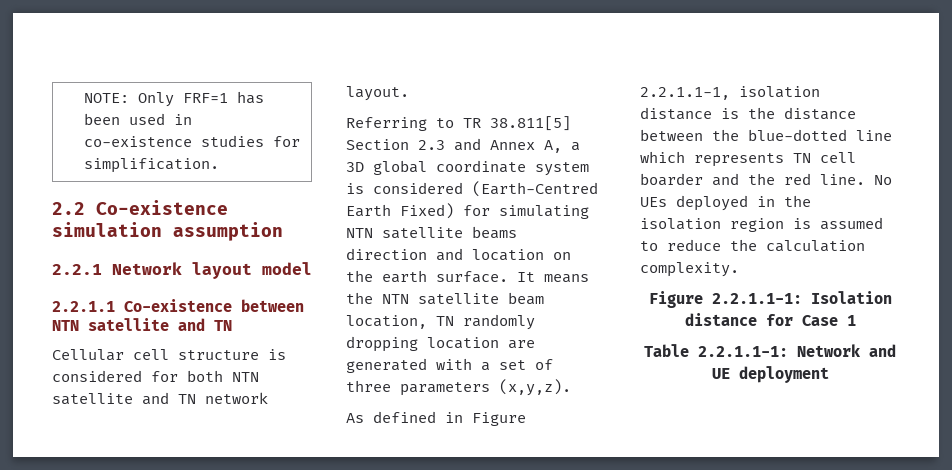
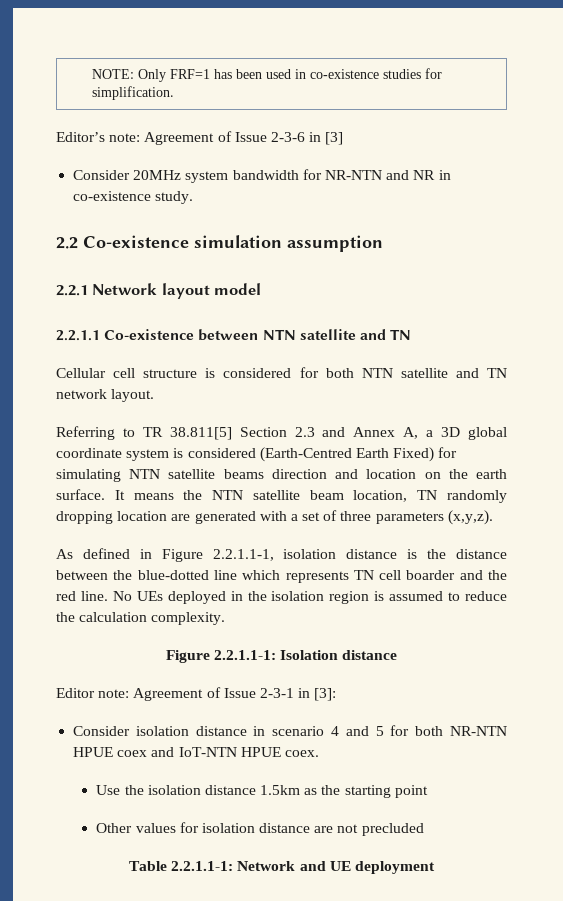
(220, 165) none -> [56,131,344,145] [73,169,451,183] [73,191,194,204] // Editor’s note: Agreement of Issue 2-3-6 in [3] // Consider 20MHz system bandwidth for NR-NTN and NR in co-existence study.
[765,314,856,326] for Case 1 -> [56,687,337,701] [73,725,508,736] [73,747,319,757] [96,785,428,798] [96,822,424,836] // Editor note: Agreement of Issue 2-3-1 in [3]: // Consider isolation distance in scenario 4 and 5 for both NR-NTN HPUE coex and IoT-NTN HPUE coex. // Use the isolation distance 1.5km as the starting point // Other values for isolation distance are not precluded

